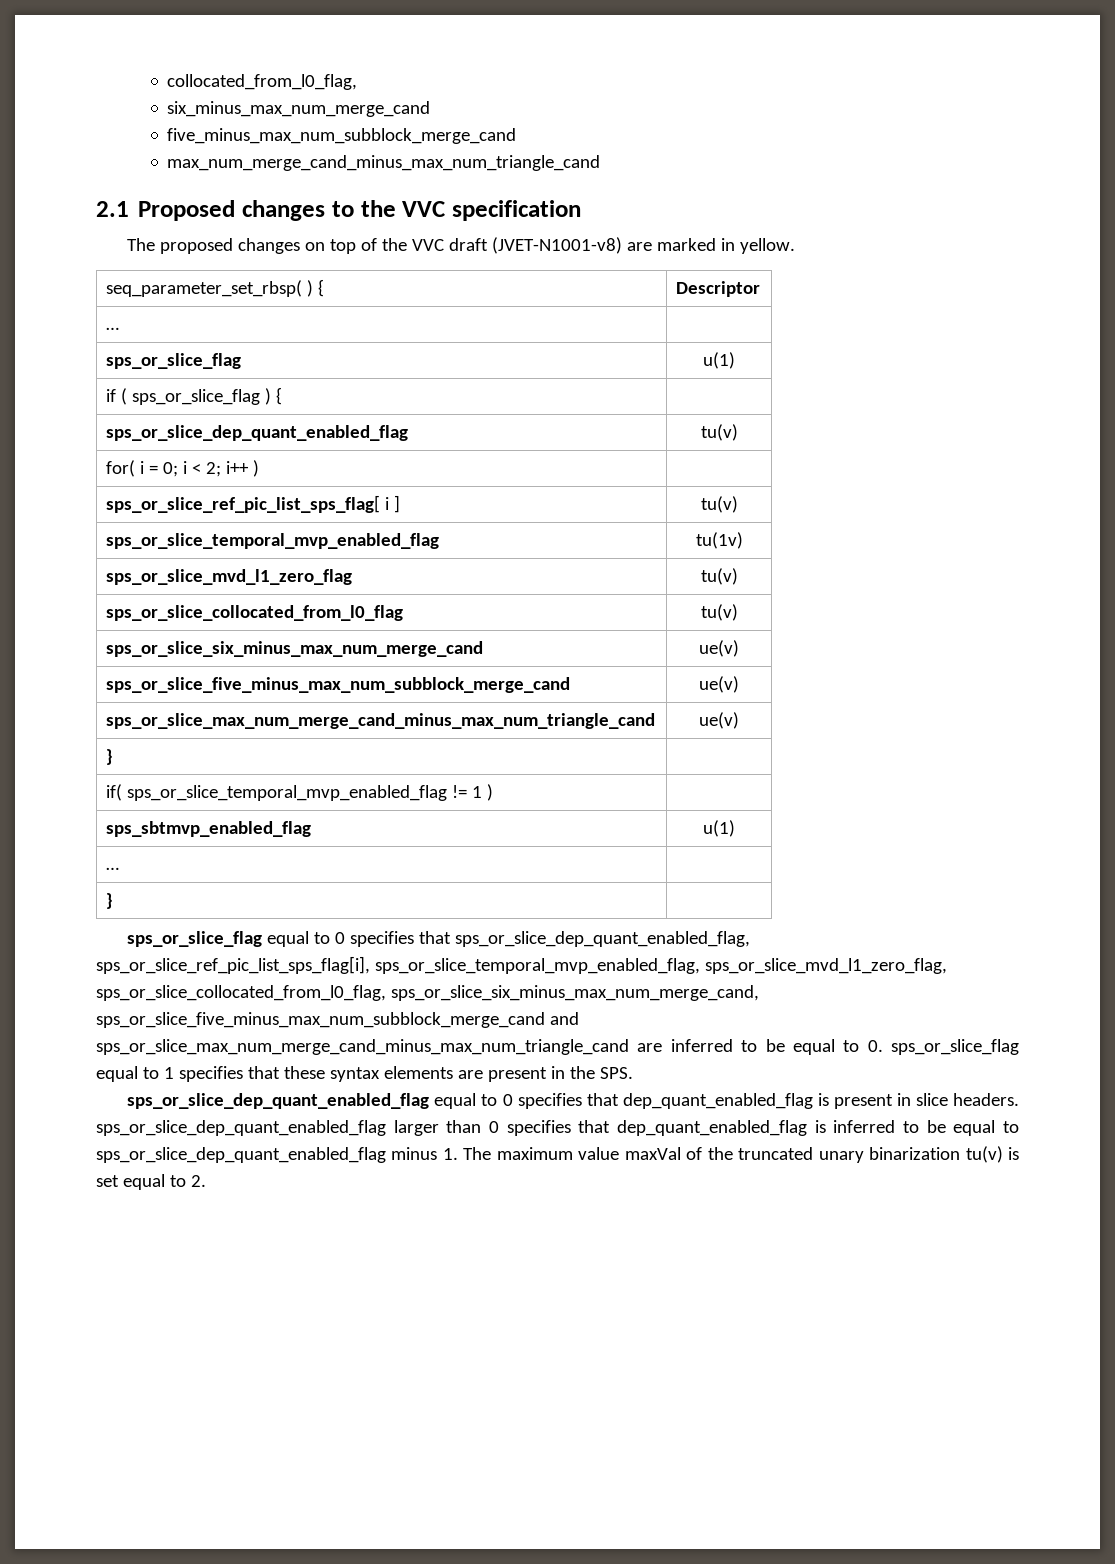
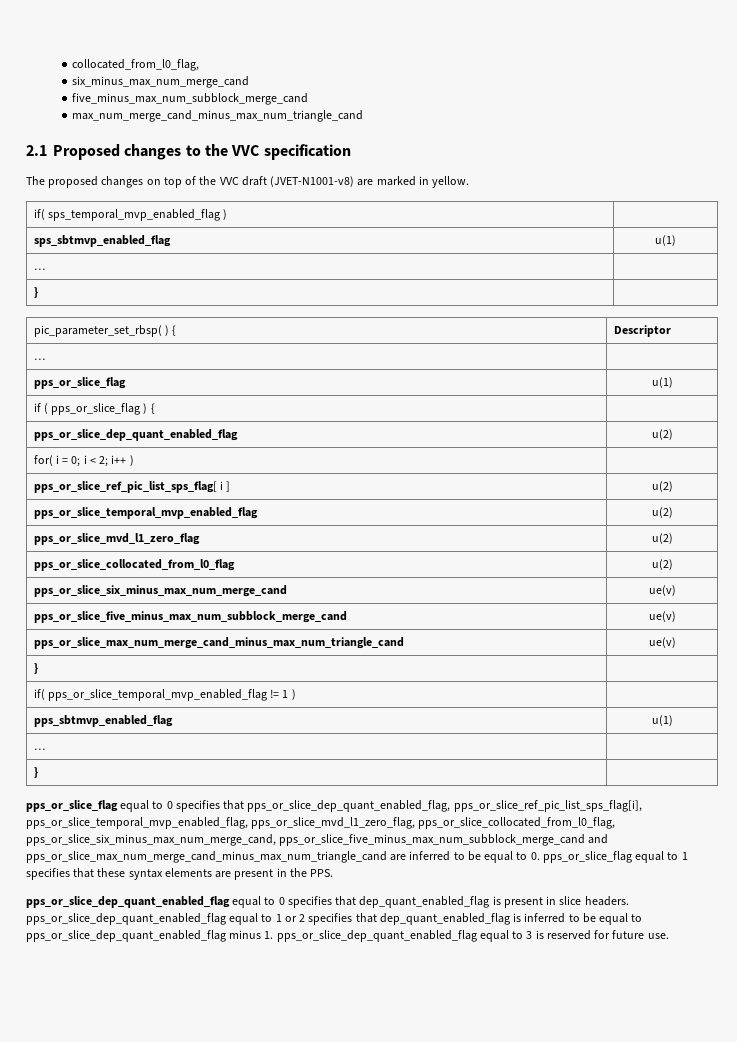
[106,280,303,297] seq_parameter_set_rbsp( -> [33,209,228,221] [33,235,171,247] [655,235,676,246] [33,268,45,270] [33,287,38,298] [33,325,162,337] if( sps_temporal_mvp_enabled_flag ) | // sps_sbtmvp_enabled_flag | u(1) // … | // } | // pic_parameter_set_rbsp(
[106,353,242,369] sps_or_slice_flag -> [33,377,126,389] pps_or_slice_flag
[132,389,261,405] sps_or_slice_flag -> [51,403,141,415] pps_or_slice_flag
[106,425,409,441] [700,424,738,441] sps_or_slice_dep_quant_enabled_flag | tu(v) -> [33,429,238,441] [651,429,673,440] pps_or_slice_dep_quant_enabled_flag | u(2)
[106,495,381,513] sps_or_slice_ref_pic_list_sps_flag[ -> [33,481,217,493] pps_or_slice_ref_pic_list_sps_flag[
[700,496,738,513] [106,533,440,549] [695,532,743,549] [106,569,353,585] [700,568,738,585] [106,605,404,621] [700,604,738,621] [106,641,484,657] [699,640,739,657] [106,677,571,693] [699,676,739,693] [106,713,656,729] tu(v) // sps_or_slice_temporal_mvp_enabled_flag | tu(1v) // sps_or_slice_mvd_l1_zero_flag | tu(v) // sps_or_slice_collocated_from_l0_flag | tu(v) // sps_or_slice_six_minus_max_num_merge_cand | ue(v) // sps_or_slice_five_minus_max_num_subblock_merge_cand | ue(v) // sps_or_slice_max_num_merge_cand_minus_max_num_triangle_cand -> [651,481,673,492] [33,507,258,519] [651,507,673,518] [33,533,200,545] [651,533,673,544] [33,559,235,571] [651,559,673,570] [33,585,287,597] [648,585,676,596] [33,611,347,623] [648,611,676,622] [33,637,404,649] u(2) // pps_or_slice_temporal_mvp_enabled_flag | u(2) // pps_or_slice_mvd_l1_zero_flag | u(2) // pps_or_slice_collocated_from_l0_flag | u(2) // pps_or_slice_six_minus_max_num_merge_cand | ue(v) // pps_or_slice_five_minus_max_num_subblock_merge_cand | ue(v) // pps_or_slice_max_num_merge_cand_minus_max_num_triangle_cand
[127,785,448,801] sps_or_slice_temporal_mvp_enabled_flag -> [47,689,267,701] pps_or_slice_temporal_mvp_enabled_flag
[106,821,312,837] [703,820,735,837] [106,867,120,870] [106,893,114,909] [127,931,751,947] [96,956,947,974] [96,985,759,1001] [96,1012,579,1028] [96,1039,629,1055] sps_sbtmvp_enabled_flag | u(1) // … | // } | // sps_or_slice_flag equal to 0 specifies that sps_or_slice_dep_quant_enabled_flag, sps_or_slice_ref_pic_list_sps_flag[i], sps_or_slice_temporal_mvp_enabled_flag, sps_or_slice_mvd_l1_zero_flag, sps_or_slice_collocated_from_l0_flag, sps_or_slice_six_minus_max_num_merge_cand, sps_or_slice_five_minus_max_num_subblock_merge_cand and sps_or_slice_max_num_merge_cand_minus_max_num_triangle_cand -> [33,715,173,727] [651,715,673,726] [33,748,45,750] [33,767,38,778] [26,800,642,812] [26,817,616,829] [26,834,609,846] [26,851,387,863] pps_sbtmvp_enabled_flag | u(1) // … | // } | // pps_or_slice_flag equal to 0 specifies that pps_or_slice_dep_quant_enabled_flag, pps_or_slice_ref_pic_list_sps_flag[i], pps_or_slice_temporal_mvp_enabled_flag, pps_or_slice_mvd_l1_zero_flag, pps_or_slice_collocated_from_l0_flag, pps_or_slice_six_minus_max_num_merge_cand, pps_or_slice_five_minus_max_num_subblock_merge_cand and pps_or_slice_max_num_merge_cand_minus_max_num_triangle_cand
[891,1039,1019,1055] sps_or_slice_flag -> [542,851,632,863] pps_or_slice_flag
[599,1067,633,1079] [127,1093,430,1109] SPS. // sps_or_slice_dep_quant_enabled_flag -> [310,869,334,877] [26,896,230,908] PPS. // pps_or_slice_dep_quant_enabled_flag
[96,1120,500,1136] sps_or_slice_dep_quant_enabled_flag larger than 0 -> [26,913,306,925] pps_or_slice_dep_quant_enabled_flag equal to 1 or 2
[96,1147,386,1163] sps_or_slice_dep_quant_enabled_flag -> [26,930,226,942] pps_or_slice_dep_quant_enabled_flag
[463,1146,1019,1163] [96,1174,206,1190] The maximum value maxVal of the truncated unary binarization tu(v) is set equal to 2. -> [276,930,669,942] pps_or_slice_dep_quant_enabled_flag equal to 3 is reserved for future use.

